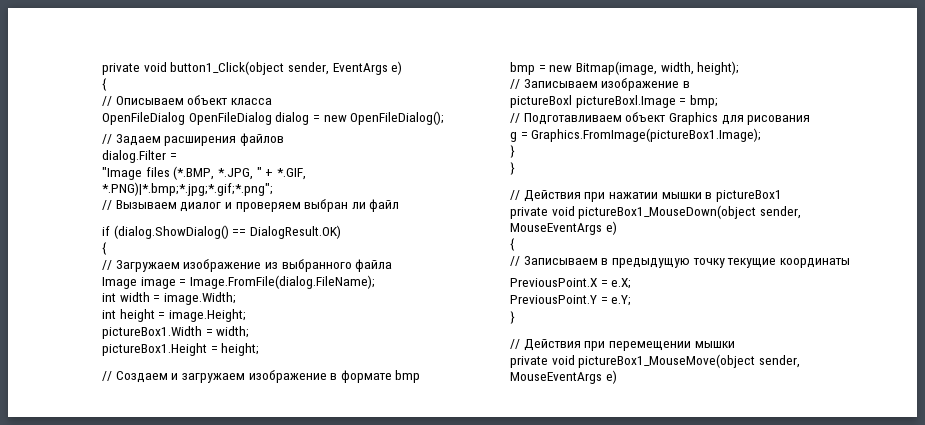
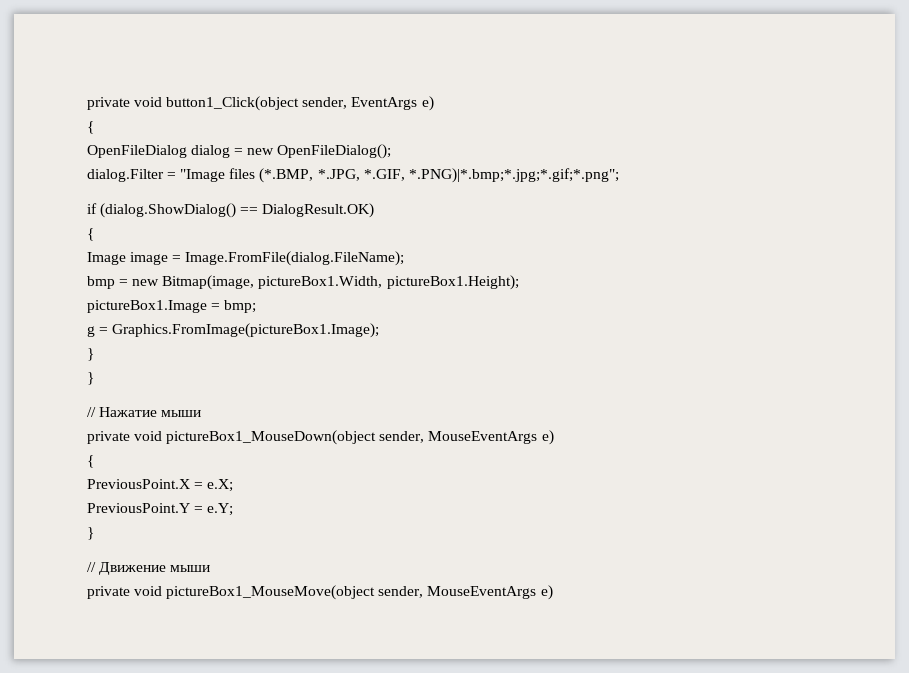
[101,95,272,106] [101,112,185,125] // Описываем объект класса // OpenFileDialog -> (94, 127) none
[101,133,284,146] // // Задаем расширения файлов -> (392, 151) none
(177, 156) // -> (176, 175) none
[256,167,274,177] " + -> (360, 175) none
[101,199,400,212] // // Вызываем диалог и проверяем выбран ли файл -> (620, 175) none
[101,259,393,272] [101,275,375,289] [101,292,236,305] [101,309,246,322] [101,326,250,339] [101,343,260,356] [101,370,421,383] [509,61,740,75] [509,78,690,91] [509,95,718,108] [509,112,811,125] // Загружаем изображение из выбранного файла // Image image = Image.FromFile(dialog.FileName); // int width = image.Width; // int height = image.Height; // pictureBox1.Width = width; // pictureBox1.Height = height; // // Создаем и загружаем изображение в формате bmp // bmp = new Bitmap(image, width, height); // // Записываем изображение в // pictureBoxl pictureBoxl.Image = bmp; // // Подготавливаем объект Graphics для рисования -> [86,251,405,266] [86,275,519,290] [86,300,257,313] Image image = Image.FromFile(dialog.FileName); // bmp = new Bitmap(image, pictureBox1.Width, pictureBox1.Height); // pictureBox1.Image = bmp;
[523,190,782,202] Действия при нажатии мышки в pictureBox1 -> [98,407,202,417] Нажатие мыши
[509,256,850,268] // // Записываем в предыдущую точку текущие координаты -> (94, 461) none
[523,339,735,351] Действия при перемещении мышки -> [98,562,211,575] Движение мыши

